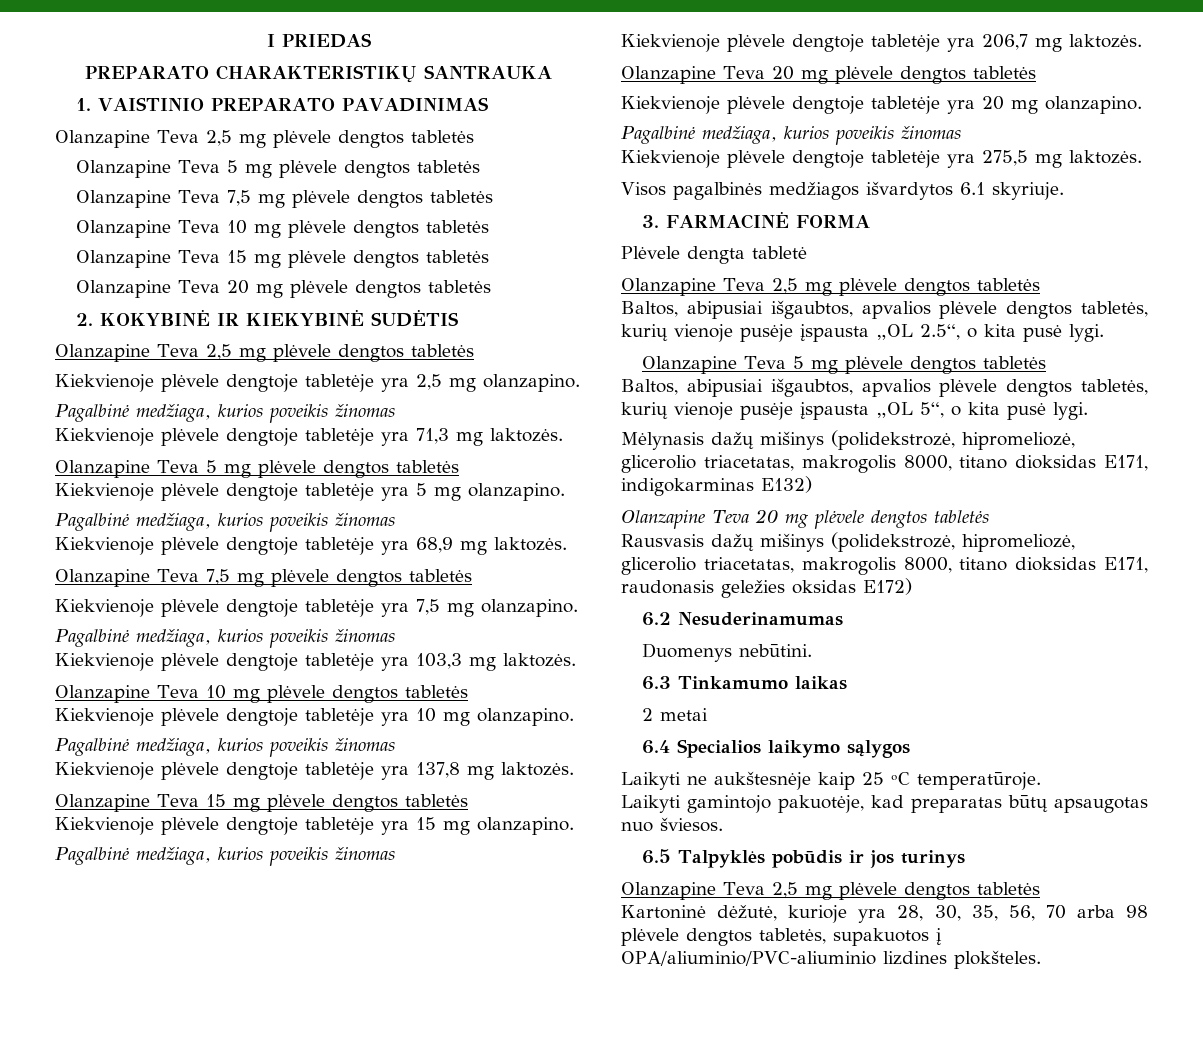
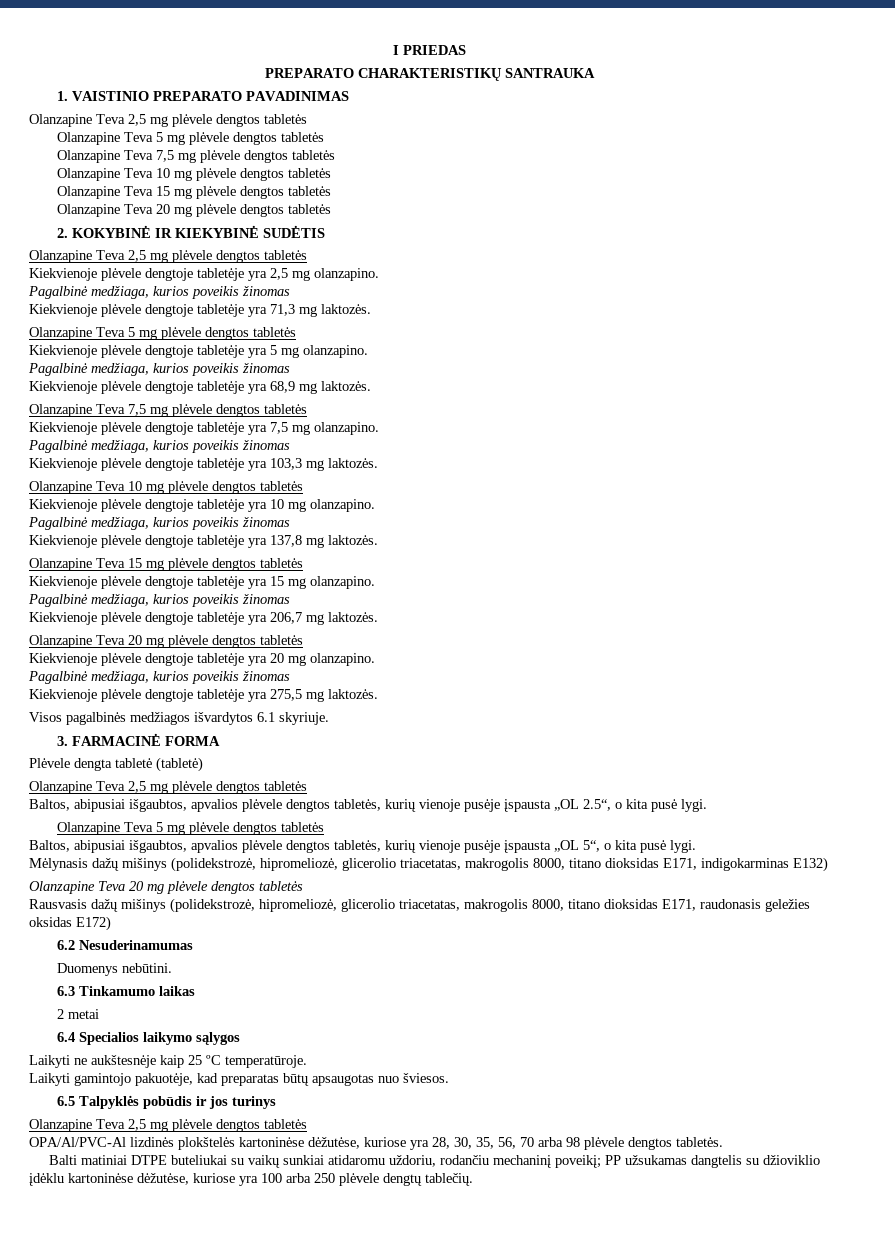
(807, 252) none -> [156,757,203,772] (tabletė)
[621,905,848,923] Kartoninė dėžutė, kurioje -> [29,1137,406,1150] OPA/Al/PVC-Al lizdinės plokštelės kartoninėse dėžutėse, kuriose
[759,928,942,946] [621,950,1041,969] tabletės, supakuotos į OPA/aliuminio/PVC-aliuminio lizdines plokšteles. -> [676,1137,723,1147] [48,1155,820,1168] [29,1173,473,1186] tabletės. // Balti matiniai DTPE buteliukai su vaikų sunkiai atidaromu uždoriu, rodančiu mechaninį poveikį; PP užsukamas dangtelis su džioviklio įdėklu kartoninėse dėžutėse, kuriose yra 100 arba 250 plėvele dengtų tablečių.

